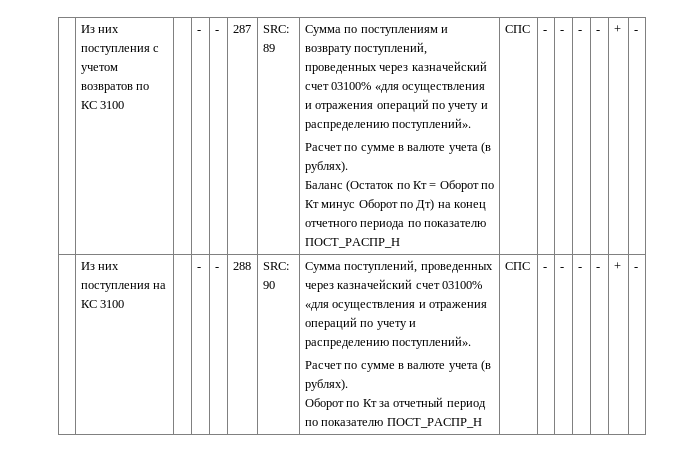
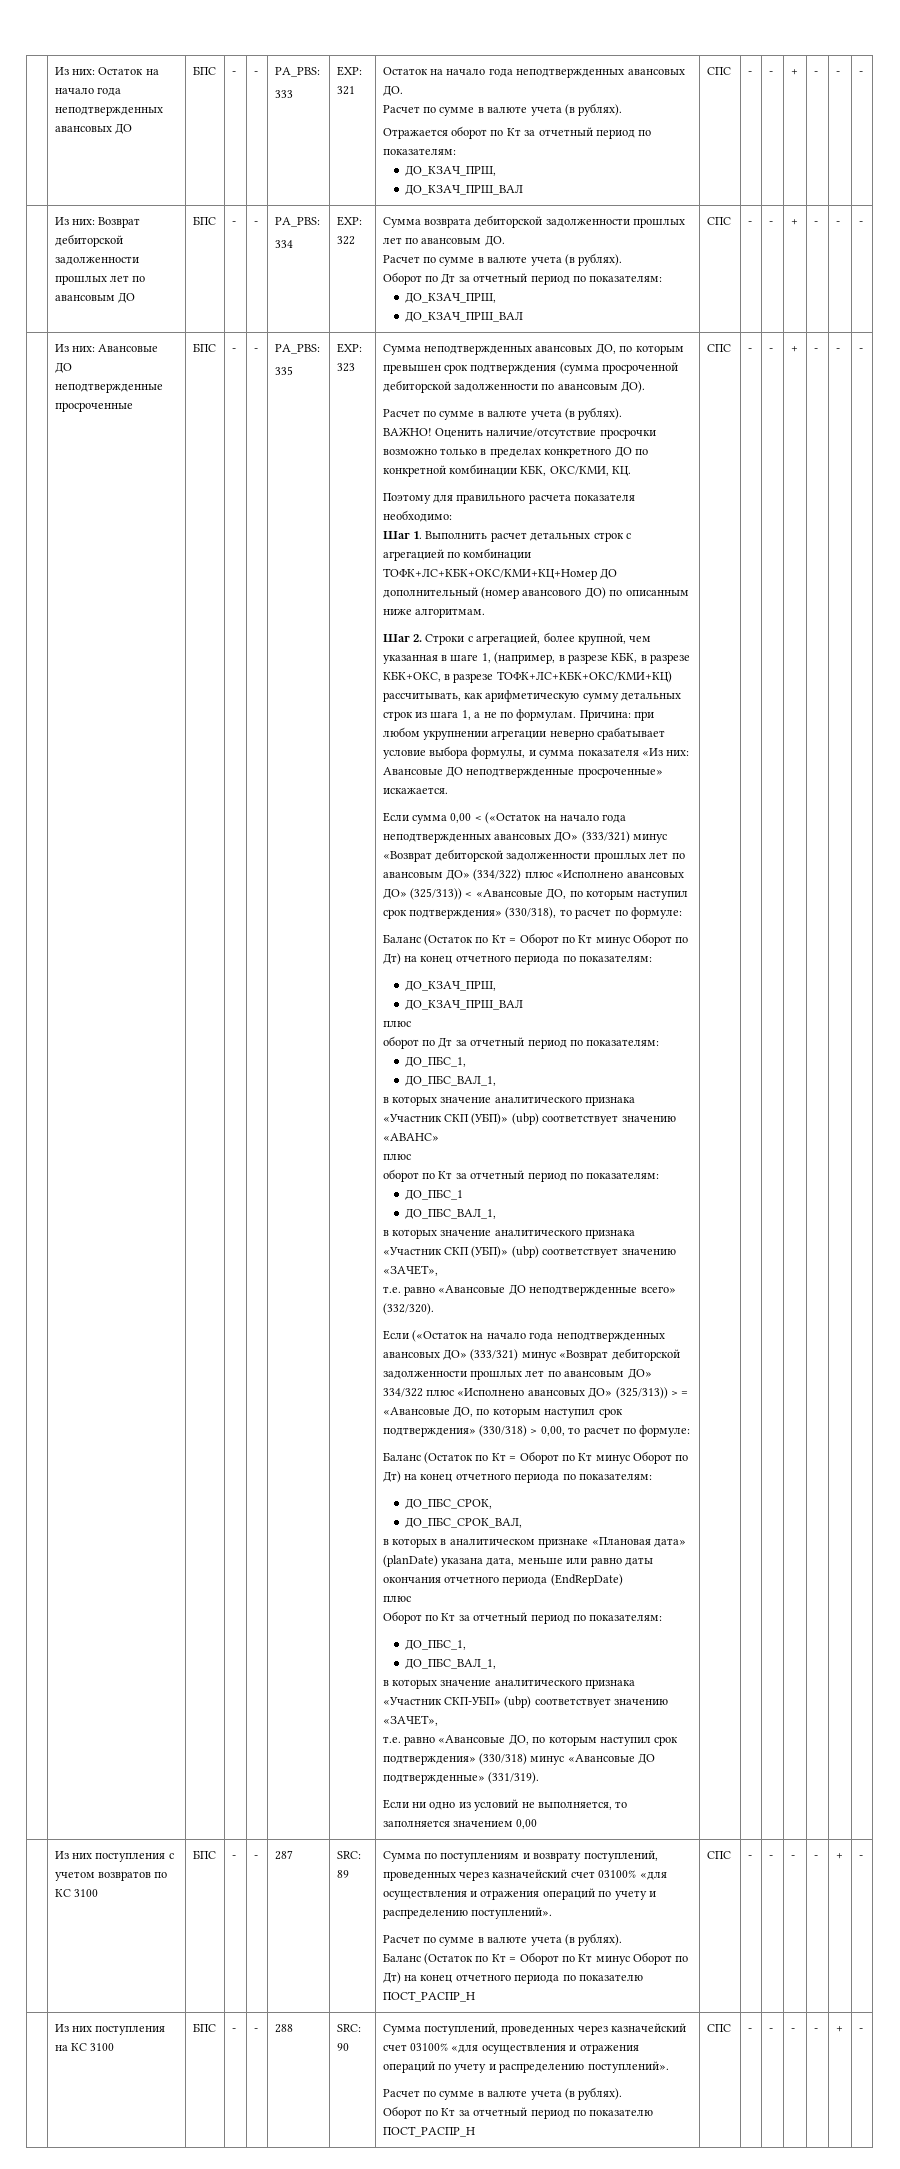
(80, 29) none -> [54,67,159,75] [54,87,122,96] [54,106,163,116] [54,123,133,134] [192,66,216,75] [231,71,236,75] [253,71,258,75] [274,67,320,77] [274,90,293,98] [336,66,362,76] [336,86,355,95] [382,67,685,78] [382,85,403,96] [382,103,623,116] [382,126,652,139] [382,148,456,155] [404,165,496,176] [404,184,523,195] [706,67,731,75] [747,71,752,75] [768,71,773,75] [790,69,798,75] [813,71,818,75] [835,71,840,75] [858,71,863,75] [54,217,141,228] [54,234,123,247] [54,256,139,265] [54,275,146,285] [54,292,136,303] [192,216,216,225] [231,221,236,225] [253,221,258,225] [274,217,320,227] [274,240,293,248] [336,216,362,226] [336,236,355,245] [382,215,686,228] [382,235,505,246] [382,253,623,266] [382,272,663,285] [404,292,496,303] [404,311,523,322] [706,217,731,225] [747,221,752,225] [768,221,773,225] [790,219,798,225] [813,221,818,225] [835,221,840,225] [858,221,863,225] [54,344,159,352] [54,362,72,373] [54,383,163,393] [54,402,133,412] [192,343,216,352] [231,348,236,352] [253,348,258,352] [274,344,320,354] [274,366,293,375] [336,343,362,353] [336,363,355,372] [382,343,684,355] [382,362,679,374] [382,380,646,393] [382,407,623,420] [382,428,656,439] [382,446,648,458] [382,464,632,477] [382,493,636,504] [382,510,452,522] [382,531,631,542] [382,548,532,561] [382,568,618,580] [382,587,689,599] [382,608,486,618] [382,632,652,645] [382,652,691,664] [382,671,672,683] [382,690,682,702] [382,709,655,721] [382,727,666,740] [382,746,690,759] [382,766,663,778] [382,787,448,794] [382,812,627,824] [382,831,668,843] [382,849,685,862] [382,869,684,881] [382,888,689,900] [382,907,682,919] [382,933,689,946] [382,953,652,965] [404,980,496,991] [404,999,523,1010] [382,1021,411,1027] [382,1036,660,1049] [404,1056,466,1067] [404,1075,496,1086] [382,1096,636,1106] [382,1113,676,1125] [382,1133,439,1141] [382,1154,411,1160] [382,1169,660,1182] [404,1189,463,1200] [404,1208,496,1219] [382,1229,636,1239] [382,1246,676,1258] [382,1265,438,1276] [382,1284,676,1296] [382,1303,434,1315] [382,1330,665,1342] [382,1348,680,1361] [382,1368,652,1380] [382,1387,689,1399] [382,1406,623,1418] [382,1425,691,1437] [382,1451,689,1464] [382,1471,652,1483] [404,1498,492,1509] [404,1517,522,1528] [382,1537,686,1548] [382,1555,653,1567] [382,1574,623,1586] [382,1596,411,1602] [382,1611,663,1624] [404,1639,466,1650] [404,1658,496,1669] [382,1679,636,1689] [382,1696,669,1708] [382,1715,438,1726] [382,1734,679,1746] [382,1753,656,1765] [382,1772,540,1784] [382,1799,628,1811] [382,1819,538,1829] [706,344,731,352] [747,348,752,352] [768,348,773,352] [790,346,798,352] [813,348,818,352] [835,348,840,352] [858,348,863,352] | Из них: Остаток на начало года неподтвержденных авансовых ДО | БПС | - | - | PA_PBS: // 333 | EXP: 321 | Остаток на начало года неподтвержденных авансовых ДО. // Расчет по сумме в валюте учета (в рублях). // Отражается оборот по Кт за отчетный период по показателям: // ДО_КЗАЧ_ПРШ, // ДО_КЗАЧ_ПРШ_ВАЛ | СПС | - | - | + | - | - | - // | Из них: Возврат дебиторской задолженности прошлых лет по авансовым ДО | БПС | - | - | PA_PBS: // 334 | EXP: 322 | Сумма возврата дебиторской задолженности прошлых лет по авансовым ДО. // Расчет по сумме в валюте учета (в рублях). // Оборот по Дт за отчетный период по показателям: // ДО_КЗАЧ_ПРШ, // ДО_КЗАЧ_ПРШ_ВАЛ | СПС | - | - | + | - | - | - // | Из них: Авансовые ДО неподтвержденные просроченные | БПС | - | - | PA_PBS: // 335 | EXP: 323 | Сумма неподтвержденных авансовых ДО, по которым превышен срок подтверждения (сумма просроченной дебиторской задолженности по авансовым ДО). // Расчет по сумме в валюте учета (в рублях). // ВАЖНО! Оценить наличие/отсутствие просрочки возможно только в пределах конкретного ДО по конкретной комбинации КБК, ОКС/КМИ, КЦ. // Поэтому для правильного расчета показателя необходимо: // Шаг 1. Выполнить расчет детальных строк с агрегацией по комбинации ТОФК+ЛС+КБК+ОКС/КМИ+КЦ+Номер ДО дополнительный (номер авансового ДО) по описанным ниже алгоритмам. // Шаг 2. Строки с агрегацией, более крупной, чем указанная в шаге 1, (например, в разрезе КБК, в разрезе КБК+ОКС, в разрезе ТОФК+ЛС+КБК+ОКС/КМИ+КЦ) рассчитывать, как арифметическую сумму детальных строк из шага 1, а не по формулам. Причина: при любом укрупнении агрегации неверно срабатывает условие выбора формулы, и сумма показателя «Из них: Авансовые ДО неподтвержденные просроченные» искажается. // Если сумма 0,00 < («Остаток на начало года неподтвержденных авансовых ДО» (333/321) минус «Возврат дебиторской задолженности прошлых лет по авансовым ДО» (334/322) плюс «Исполнено авансовых ДО» (325/313)) < «Авансовые ДО, по которым наступил срок подтверждения» (330/318), то расчет по формуле: // Баланс (Остаток по Кт = Оборот по Кт минус Оборот по Дт) на конец отчетного периода по показателям: // ДО_КЗАЧ_ПРШ, // ДО_КЗАЧ_ПРШ_ВАЛ // плюс // оборот по Дт за отчетный период по показателям: // ДО_ПБС_1, // ДО_ПБС_ВАЛ_1, // в которых значение аналитического признака «Участник СКП (УБП)» (ubp) соответствует значению «АВАНС» // плюс // оборот по Кт за отчетный период по показателям: // ДО_ПБС_1 // ДО_ПБС_ВАЛ_1, // в которых значение аналитического признака «Участник СКП (УБП)» (ubp) соответствует значению «ЗАЧЕТ», // т.е. равно «Авансовые ДО неподтвержденные всего» (332/320). // Если («Остаток на начало года неподтвержденных авансовых ДО» (333/321) минус «Возврат дебиторской задолженности прошлых лет по авансовым ДО» 334/322 плюс «Исполнено авансовых ДО» (325/313)) > = «Авансовые ДО, по которым наступил срок подтверждения» (330/318) > 0,00, то расчет по формуле: // Баланс (Остаток по Кт = Оборот по Кт минус Оборот по Дт) на конец отчетного периода по показателям: // ДО_ПБС_СРОК, // ДО_ПБС_СРОК_ВАЛ, // в которых в аналитическом признаке «Плановая дата» (planDate) указана дата, меньше или равно даты окончания отчетного периода (EndRepDate) // плюс // Оборот по Кт за отчетный период по показателям: // ДО_ПБС_1, // ДО_ПБС_ВАЛ_1, // в которых значение аналитического признака «Участник СКП-УБП» (ubp) соответствует значению «ЗАЧЕТ», // т.е. равно «Авансовые ДО, по которым наступил срок подтверждения» (330/318) минус «Авансовые ДО подтвержденные» (331/319). // Если ни одно из условий не выполняется, то заполняется значением 0,00 | СПС | - | - | + | - | - | - //
(125, 105) none -> [192,1850,216,1859] БПС
(125, 304) none -> [192,2023,216,2032] БПС

